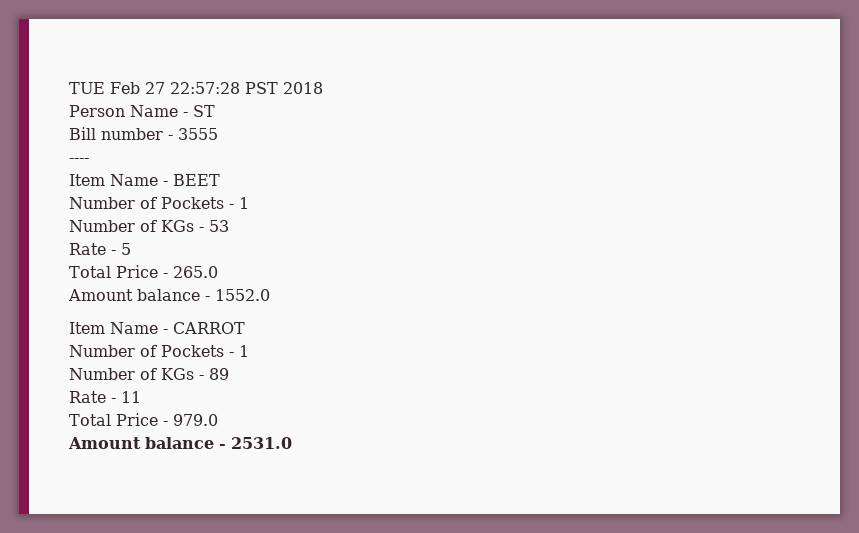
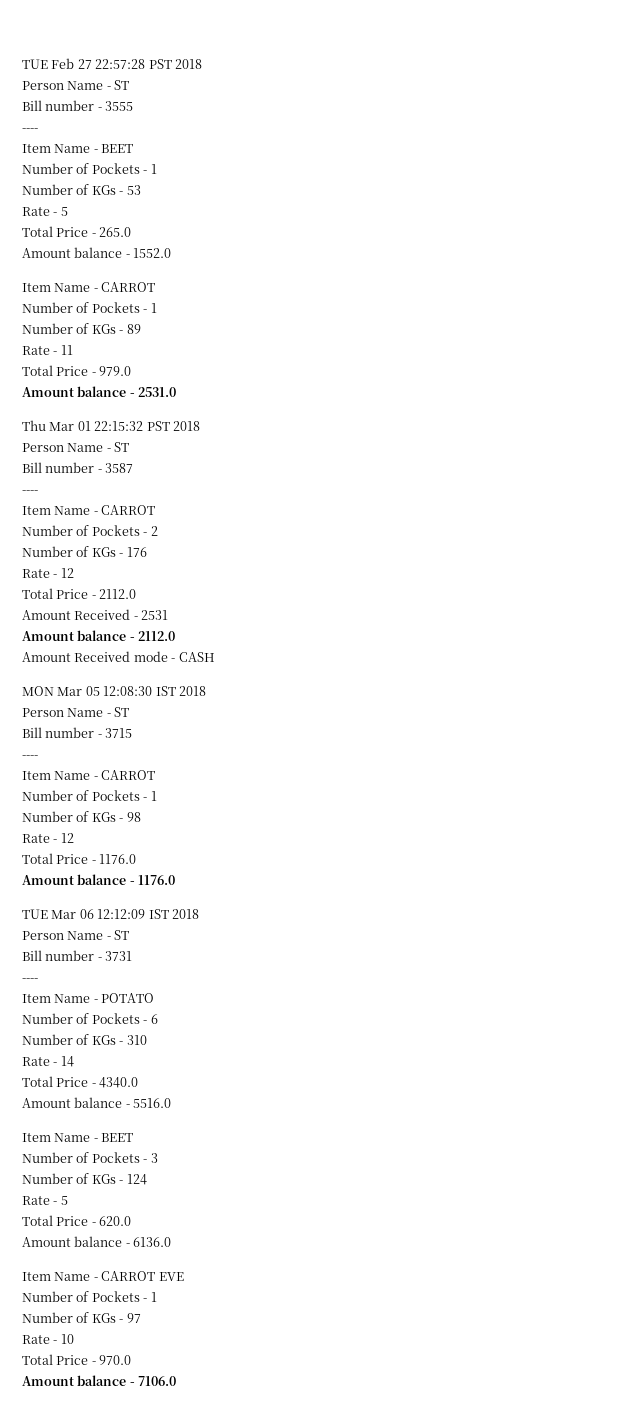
(292, 443) none -> [22,420,200,431] [22,442,130,452] [22,462,134,473] [22,490,38,494] [22,505,156,515] [22,525,158,536] [22,546,147,557] [22,568,74,578] [22,588,137,599] [22,609,169,620] [22,630,176,641] [22,651,215,662] [22,686,206,696] [22,707,130,717] [22,727,133,738] [22,755,38,759] [22,770,156,780] [22,790,157,801] [22,811,141,822] [22,833,74,843] [22,853,137,864] [22,874,176,885] [22,909,199,919] [22,930,130,940] [22,950,133,961] [22,978,38,982] [22,993,155,1003] [22,1013,158,1024] [22,1034,147,1045] [22,1056,74,1067] [22,1076,139,1088] [22,1097,172,1108] [22,1133,134,1142] [22,1152,158,1163] [22,1173,147,1185] [22,1196,68,1205] [22,1215,132,1226] [22,1236,172,1247] [22,1271,184,1281] [22,1291,157,1302] [22,1312,141,1323] [22,1334,74,1344] [22,1354,132,1365] [22,1375,177,1386] // Thu Mar 01 22:15:32 PST 2018 // Person Name - ST // Bill number - 3587 // ---- // Item Name - CARROT // Number of Pockets - 2 // Number of KGs - 176 // Rate - 12 // Total Price - 2112.0 // Amount Received - 2531 // Amount balance - 2112.0 // Amount Received mode - CASH // MON Mar 05 12:08:30 IST 2018 // Person Name - ST // Bill number - 3715 // ---- // Item Name - CARROT // Number of Pockets - 1 // Number of KGs - 98 // Rate - 12 // Total Price - 1176.0 // Amount balance - 1176.0 // TUE Mar 06 12:12:09 IST 2018 // Person Name - ST // Bill number - 3731 // ---- // Item Name - POTATO // Number of Pockets - 6 // Number of KGs - 310 // Rate - 14 // Total Price - 4340.0 // Amount balance - 5516.0 // Item Name - BEET // Number of Pockets - 3 // Number of KGs - 124 // Rate - 5 // Total Price - 620.0 // Amount balance - 6136.0 // Item Name - CARROT EVE // Number of Pockets - 1 // Number of KGs - 97 // Rate - 10 // Total Price - 970.0 // Amount balance - 7106.0

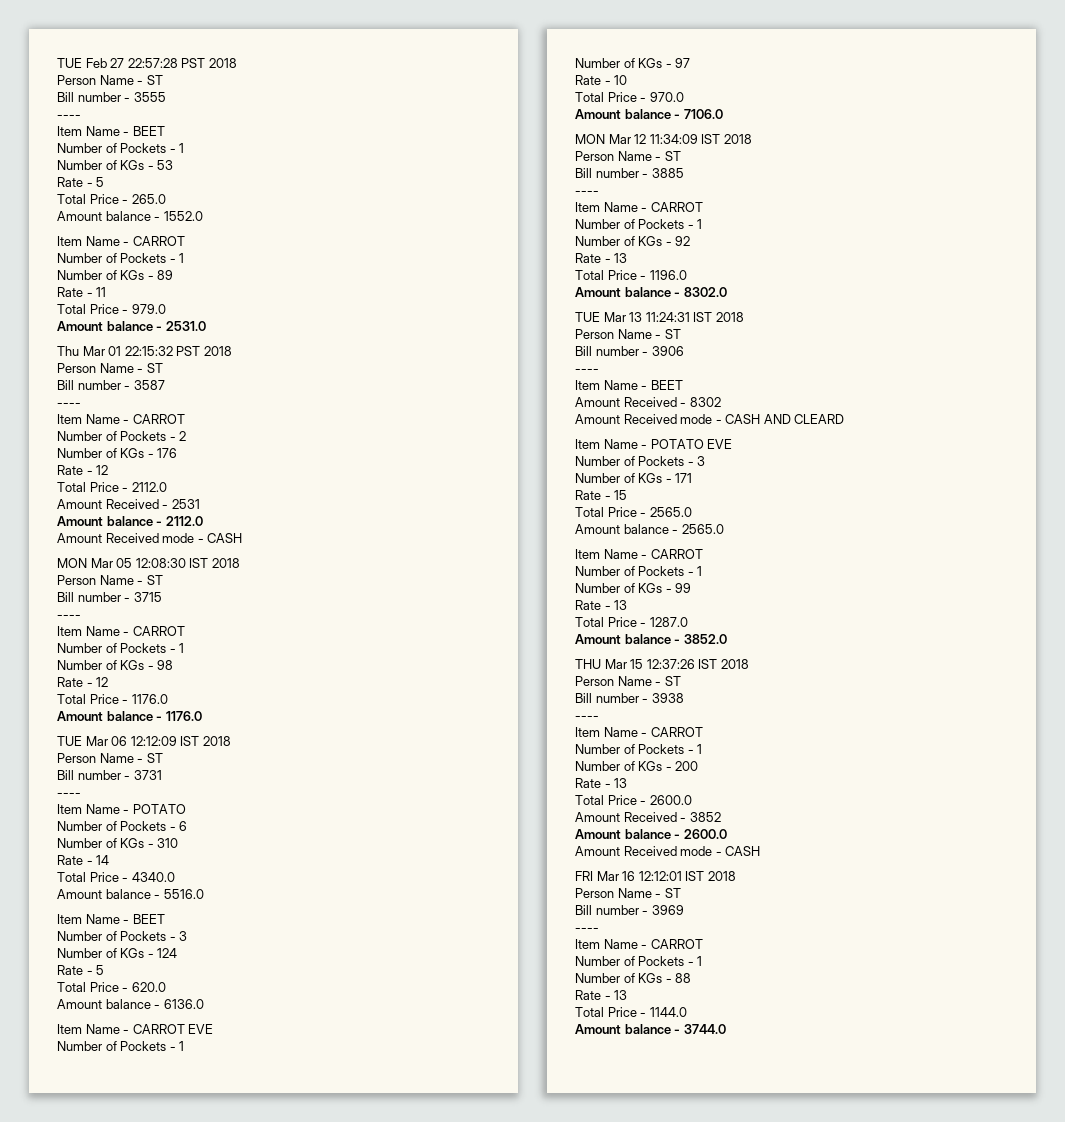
(177, 1381) none -> [575,134,752,144] [575,151,681,161] [575,168,684,178] [575,190,599,195] [575,202,703,212] [575,219,703,229] [575,236,691,246] [575,253,628,263] [575,270,687,280] [575,287,727,297] [575,312,744,322] [575,329,681,339] [575,346,684,356] [575,368,599,373] [575,380,683,390] [575,397,721,407] [575,414,845,424] [575,439,733,449] [575,456,706,466] [575,473,693,483] [575,490,628,500] [575,507,692,517] [575,524,724,534] [575,549,703,559] [575,566,703,576] [575,583,692,593] [575,600,628,610] [575,617,688,627] [575,634,727,644] [575,659,749,669] [575,676,681,686] [575,693,684,703] [575,715,599,720] [575,727,703,737] [575,744,703,754] [575,761,699,771] [575,778,628,788] [575,795,692,805] [575,812,721,822] [575,829,727,839] [575,846,761,856] [575,871,736,881] [575,888,681,898] [575,905,684,915] [575,927,599,932] [575,939,703,949] [575,956,703,966] [575,973,692,983] [575,990,628,1000] [575,1007,687,1017] [575,1024,726,1034] // MON Mar 12 11:34:09 IST 2018 // Person Name - ST // Bill number - 3885 // ---- // Item Name - CARROT // Number of Pockets - 1 // Number of KGs - 92 // Rate - 13 // Total Price - 1196.0 // Amount balance - 8302.0 // TUE Mar 13 11:24:31 IST 2018 // Person Name - ST // Bill number - 3906 // ---- // Item Name - BEET // Amount Received - 8302 // Amount Received mode - CASH AND CLEARD // Item Name - POTATO EVE // Number of Pockets - 3 // Number of KGs - 171 // Rate - 15 // Total Price - 2565.0 // Amount balance - 2565.0 // Item Name - CARROT // Number of Pockets - 1 // Number of KGs - 99 // Rate - 13 // Total Price - 1287.0 // Amount balance - 3852.0 // THU Mar 15 12:37:26 IST 2018 // Person Name - ST // Bill number - 3938 // ---- // Item Name - CARROT // Number of Pockets - 1 // Number of KGs - 200 // Rate - 13 // Total Price - 2600.0 // Amount Received - 3852 // Amount balance - 2600.0 // Amount Received mode - CASH // FRI Mar 16 12:12:01 IST 2018 // Person Name - ST // Bill number - 3969 // ---- // Item Name - CARROT // Number of Pockets - 1 // Number of KGs - 88 // Rate - 13 // Total Price - 1144.0 // Amount balance - 3744.0

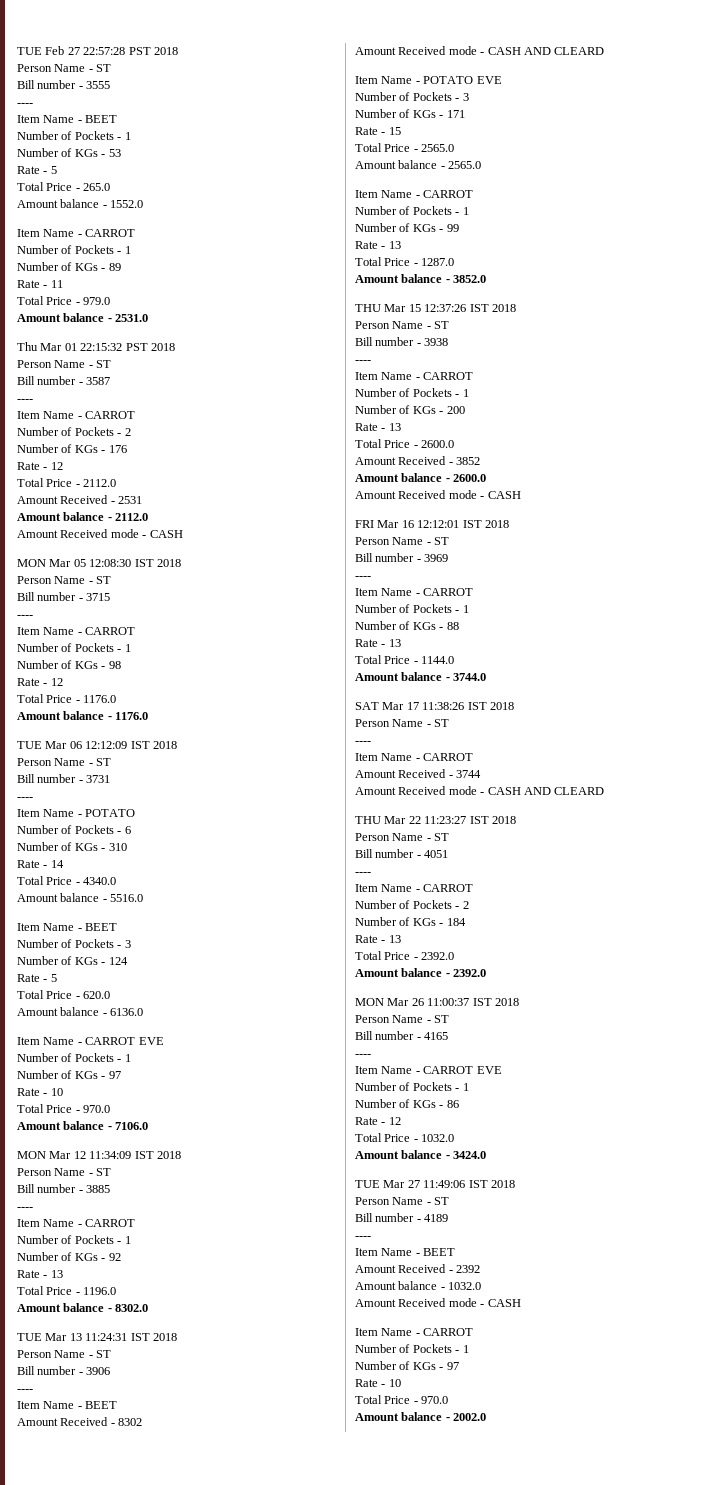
(726, 1029) none -> [355,702,514,710] [355,719,450,727] [355,741,371,744] [355,753,474,761] [355,769,482,778] [355,786,605,795] [355,816,516,824] [355,833,450,841] [355,849,449,858] [355,872,371,875] [355,884,474,892] [355,900,469,909] [355,917,466,926] [355,935,401,943] [355,951,455,960] [355,968,487,977] [355,998,519,1006] [355,1015,450,1023] [355,1031,449,1040] [355,1054,371,1057] [355,1066,502,1074] [355,1082,469,1091] [355,1099,459,1108] [355,1117,401,1125] [355,1133,455,1142] [355,1150,487,1159] [355,1180,515,1188] [355,1197,450,1205] [355,1213,449,1222] [355,1236,371,1239] [355,1248,456,1256] [355,1264,481,1273] [355,1281,482,1290] [355,1298,521,1307] [355,1328,474,1336] [355,1344,469,1353] [355,1361,459,1370] [355,1379,401,1387] [355,1395,449,1404] [355,1412,487,1421] // SAT Mar 17 11:38:26 IST 2018 // Person Name - ST // ---- // Item Name - CARROT // Amount Received - 3744 // Amount Received mode - CASH AND CLEARD // THU Mar 22 11:23:27 IST 2018 // Person Name - ST // Bill number - 4051 // ---- // Item Name - CARROT // Number of Pockets - 2 // Number of KGs - 184 // Rate - 13 // Total Price - 2392.0 // Amount balance - 2392.0 // MON Mar 26 11:00:37 IST 2018 // Person Name - ST // Bill number - 4165 // ---- // Item Name - CARROT EVE // Number of Pockets - 1 // Number of KGs - 86 // Rate - 12 // Total Price - 1032.0 // Amount balance - 3424.0 // TUE Mar 27 11:49:06 IST 2018 // Person Name - ST // Bill number - 4189 // ---- // Item Name - BEET // Amount Received - 2392 // Amount balance - 1032.0 // Amount Received mode - CASH // Item Name - CARROT // Number of Pockets - 1 // Number of KGs - 97 // Rate - 10 // Total Price - 970.0 // Amount balance - 2002.0

